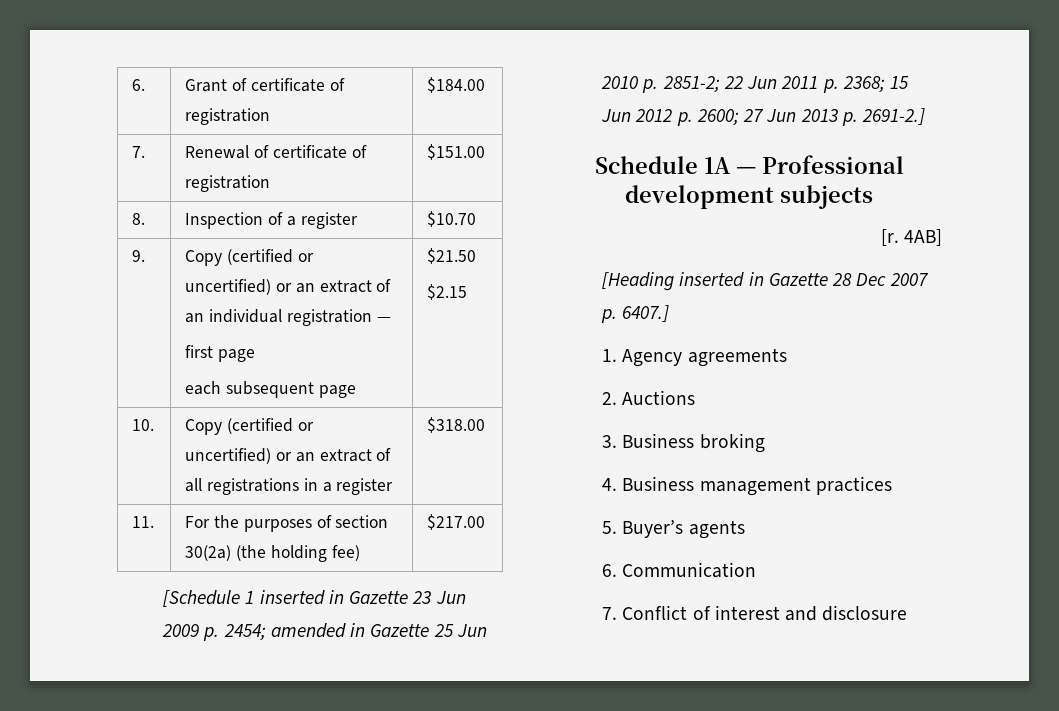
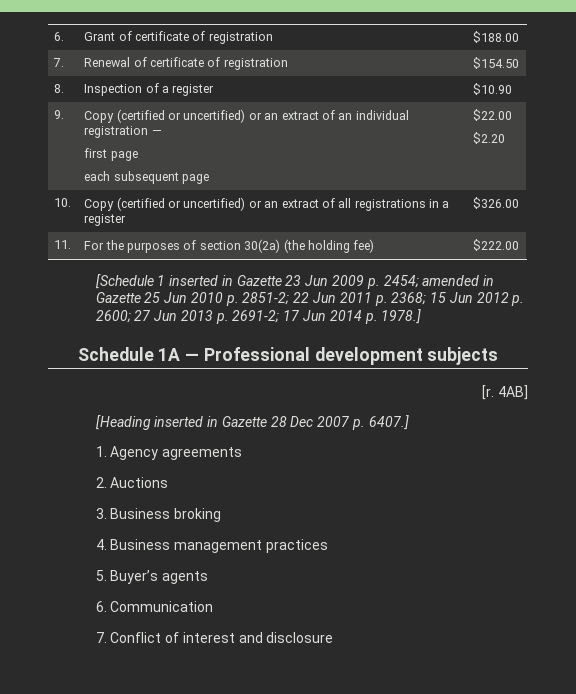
[427,77,486,93] $184.00 -> [473,31,520,43] $188.00
[427,144,486,160] $151.00 -> [473,57,520,69] $154.50
[427,211,477,227] $10.70 -> [473,83,513,95] $10.90
[427,248,477,264] [427,284,468,300] $21.50 // $2.15 -> [473,109,513,121] [473,132,506,144] $22.00 // $2.20
[427,417,486,433] $318.00 -> [473,197,520,209] $326.00
[427,514,486,530] $217.00 -> [473,239,520,251] $222.00
[862,108,926,125] 2691-2.] -> [232,309,422,324] 2691-2; 17 Jun 2014 p. 1978.]

